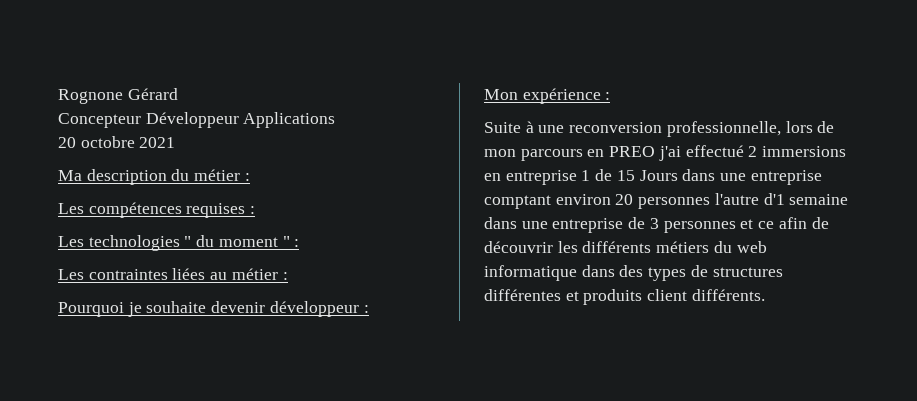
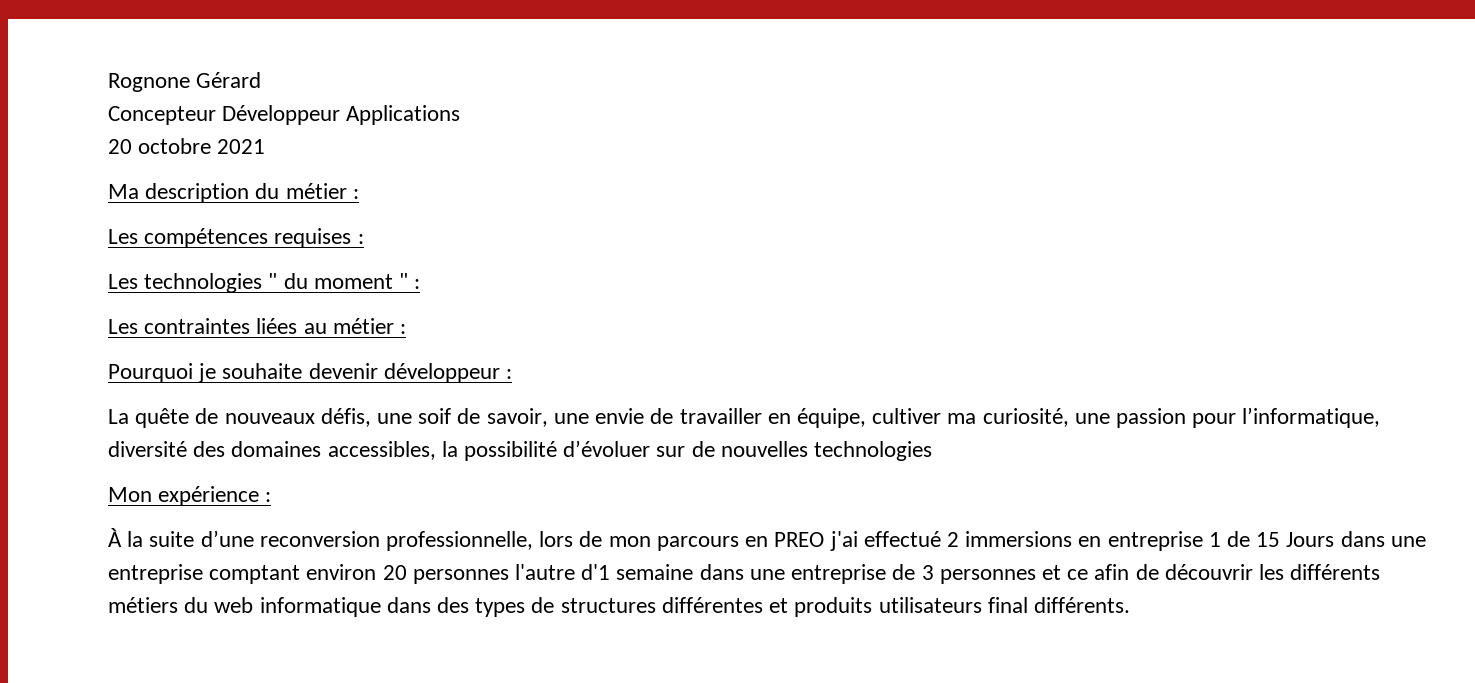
(369, 309) none -> [108,407,1381,428] [108,440,933,461] // La quête de nouveaux défis, une soif de savoir, une envie de travailler en équipe, cultiver ma curiosité, une passion pour l’informatique, diversité des domaines accessibles, la possibilité d’évoluer sur de nouvelles technologies
[484,121,565,133] Suite à une -> [108,528,254,547] À la suite d’une
[647,289,688,301] client -> [878,597,1028,613] utilisateurs final

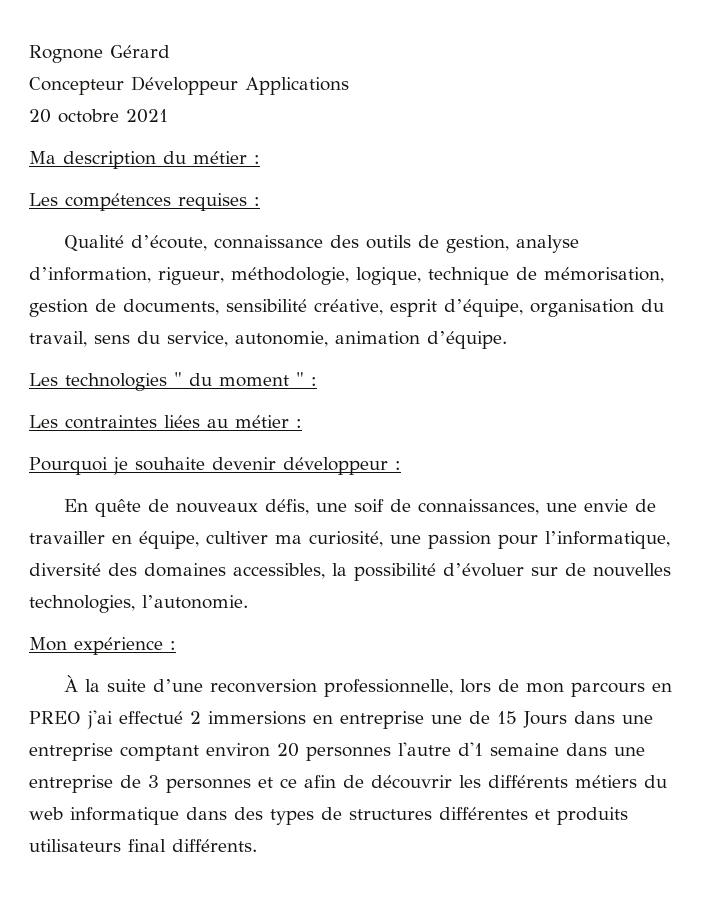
(364, 239) none -> [63,235,579,253] [29,267,664,285] [29,299,664,317] [29,331,507,349] // Qualité d’écoute, connaissance des outils de gestion, analyse d’information, rigueur, méthodologie, logique, technique de mémorisation, gestion de documents, sensibilité créative, esprit d’équipe, organisation du travail, sens du service, autonomie, animation d’équipe.
[108,409,129,424] La -> [63,499,88,512] En
[486,408,548,427] savoir, -> [417,499,539,515] connaissances,
[814,441,933,461] technologies -> [29,595,248,613] technologies, l’autonomie.
[1208,532,1221,547] 1 -> [431,715,462,724] une

